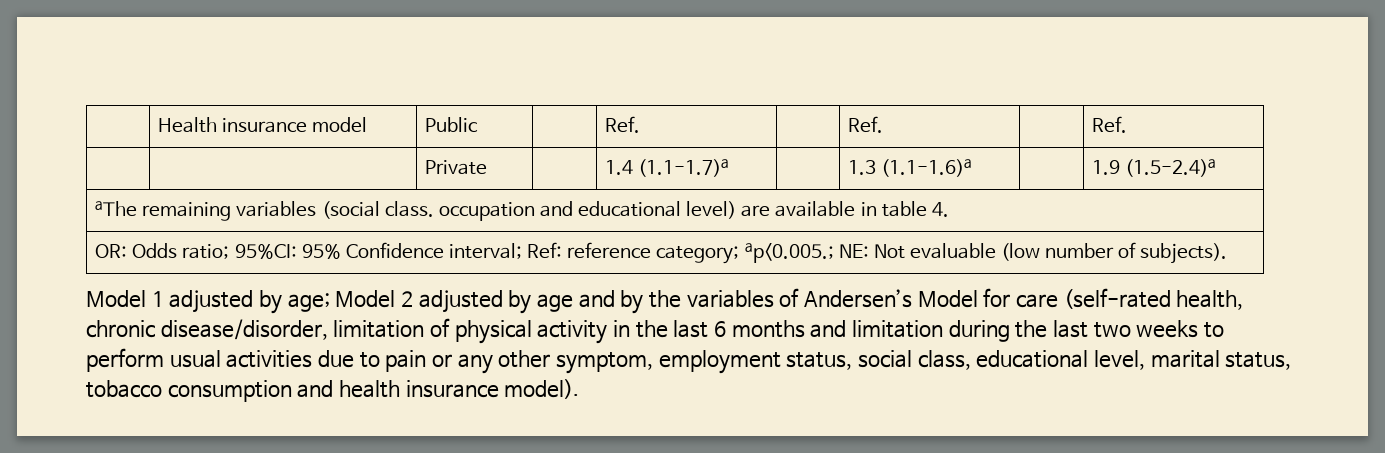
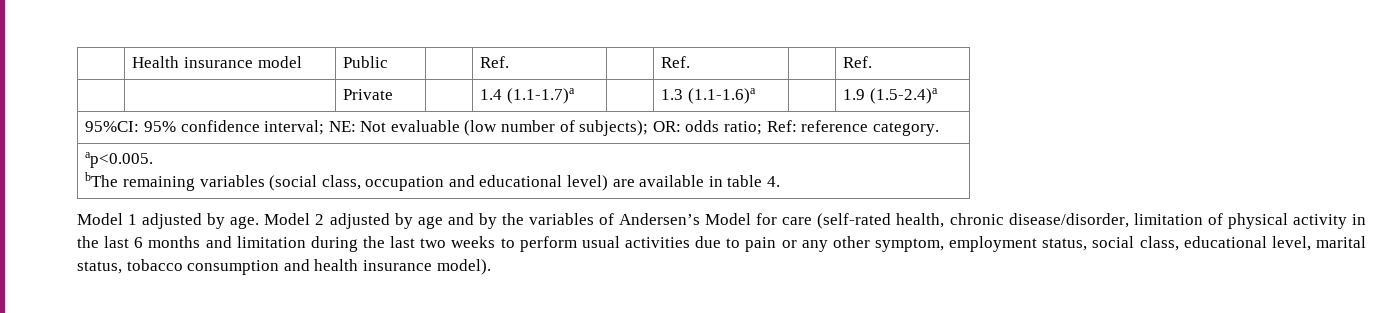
[95,201,138,217] aThe -> [85,120,939,136] [85,152,154,168] [85,172,119,187] 95%CI: 95% confidence interval; NE: Not evaluable (low number of subjects); OR: odds ratio; Ref: reference category. // ap<0.005. // bThe
[384,201,434,217] class. -> [321,175,361,190] class,
[95,242,1228,264] // OR: Odds ratio; 95%CI: 95% Confidence interval; Ref: reference category; ap<0.005.; NE: Not evaluable (low number of subjects). -> (780, 181) none
[287,293,330,312] age; -> [230,216,260,229] age.

